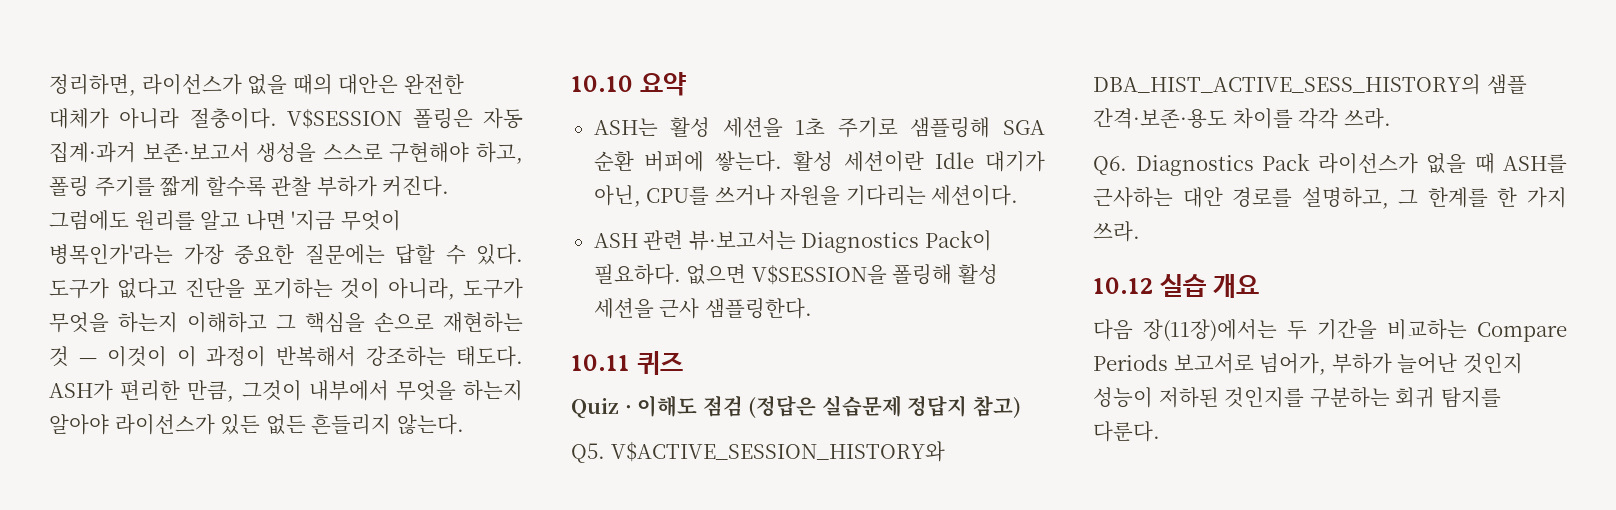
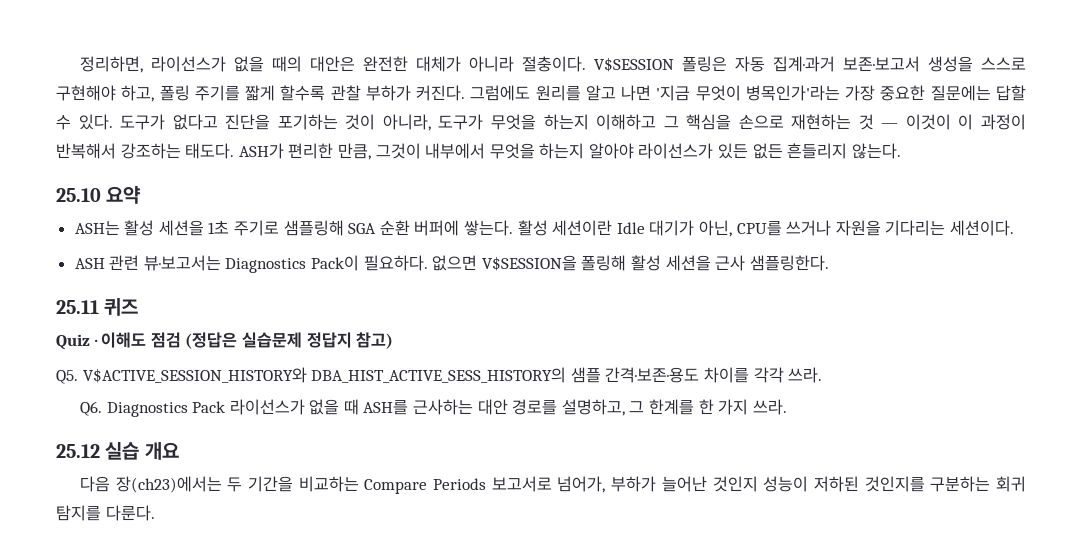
[571,75,633,92] 10.10 -> [56,188,101,202] 25.10
[571,354,630,371] 10.11 -> [56,300,99,314] 25.11
[1093,277,1153,294] 10.12 -> [56,444,100,458] 25.12
[1143,319,1277,342] 장(11장)에서는 -> [115,476,222,493] 장(ch23)에서는

